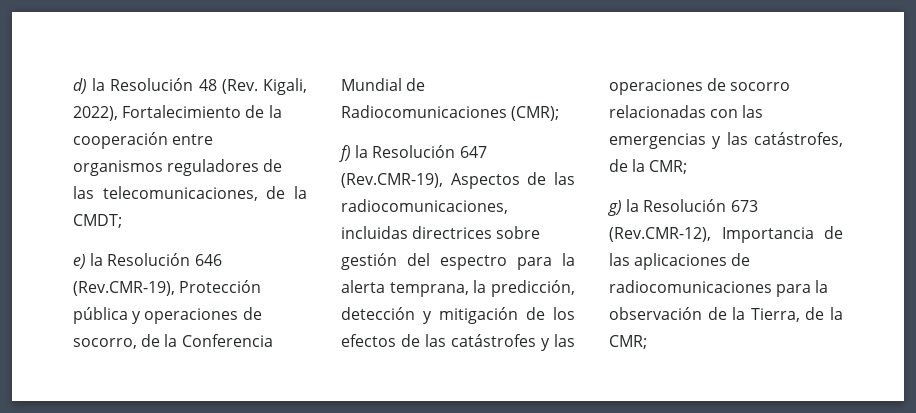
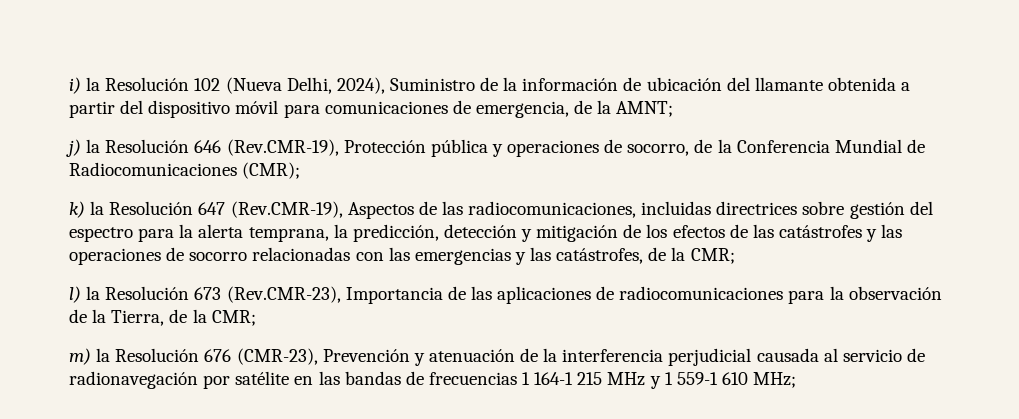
[73,78,307,95] [73,105,282,121] [73,132,214,149] [73,159,283,176] [73,186,307,201] [73,214,122,228] [73,254,86,269] d) la Resolución 48 (Rev. Kigali, 2022), Fortalecimiento de la cooperación entre organismos reguladores de las telecomunicaciones, de la CMDT; // e) -> [69,77,911,94] [69,100,674,118] [66,139,81,157] i) la Resolución 102 (Nueva Delhi, 2024), Suministro de la información de ubicación del llamante obtenida a partir del dispositivo móvil para comunicaciones de emergencia, de la AMNT; // j)
[339,145,351,162] f) -> [69,201,85,218] k)
[608,200,622,216] g) -> [69,286,81,303] l)
[609,227,711,242] (Rev.CMR-12), -> [226,286,341,303] (Rev.CMR-23),
(647, 342) none -> [69,348,925,366] [69,371,797,389] // m) la Resolución 676 (CMR-23), Prevención y atenuación de la interferencia perjudicial causada al servicio de radionavegación por satélite en las bandas de frecuencias 1 164-1 215 MHz y 1 559-1 610 MHz;

